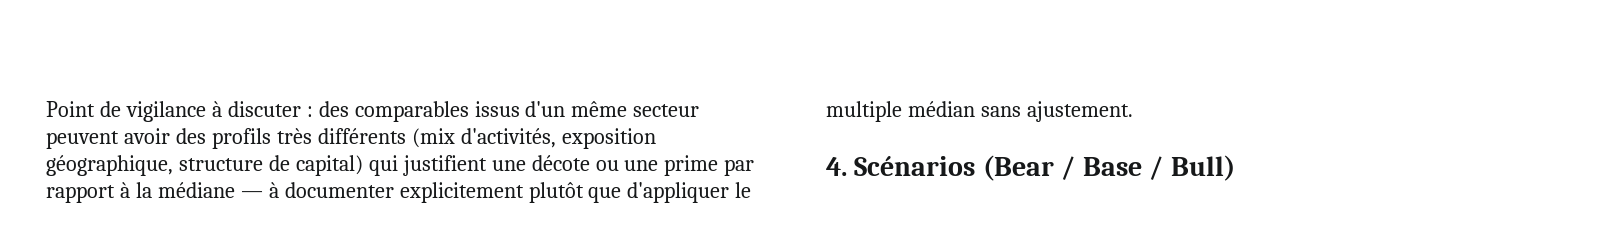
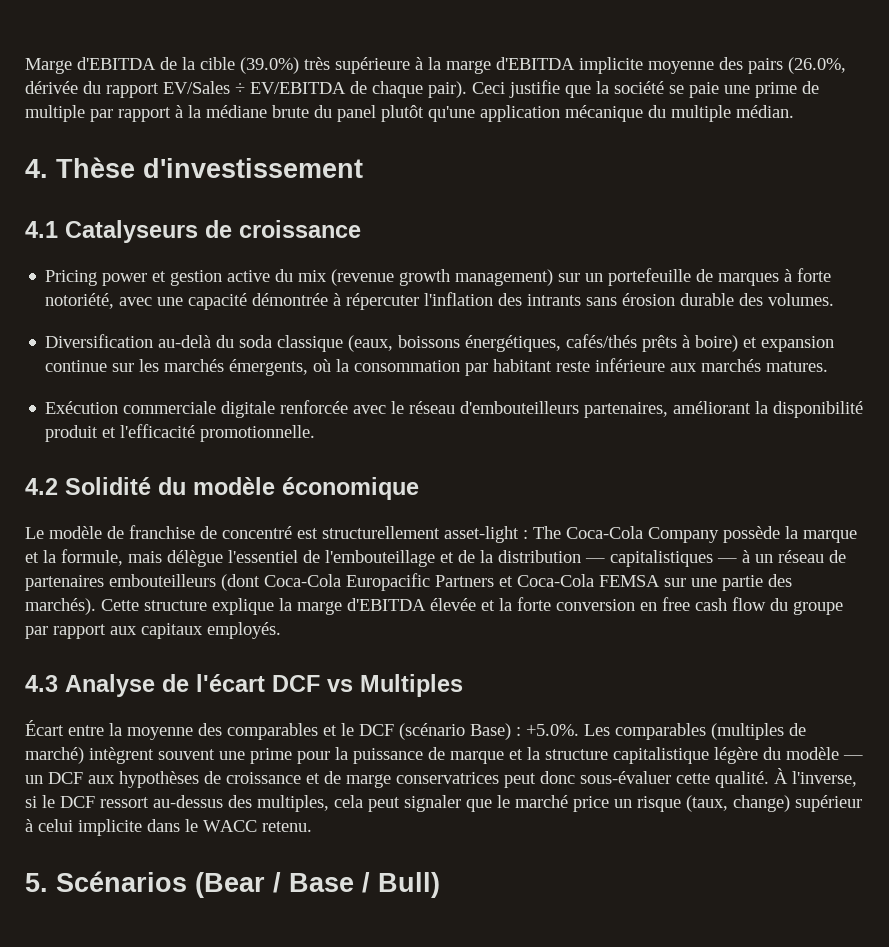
[46,101,700,122] [46,128,656,149] [46,155,719,176] Point de vigilance à discuter : des comparables issus d'un même secteur peuvent avoir des profils très différents (mix d'activités, exposition géographique, structure de capital) qui justifient une décote ou une prime -> [25,57,846,74] [25,80,819,98] [25,105,85,122] Marge d'EBITDA de la cible (39.0%) très supérieure à la marge d'EBITDA implicite moyenne des pairs (26.0%, dérivée du rapport EV/Sales ÷ EV/EBITDA de chaque pair). Ceci justifie que la société se paie une prime de multiple
[240,182,752,203] [826,101,1133,122] [826,157,847,176] — à documenter explicitement plutôt que d'appliquer le multiple médian sans ajustement. // 4. -> [272,105,794,122] [25,157,363,178] [25,220,361,243] [45,268,832,286] [45,292,835,310] [45,334,835,352] [45,358,829,376] [45,400,864,418] [45,424,316,442] [25,477,419,500] [25,525,857,543] [25,549,846,567] [25,573,792,591] [25,597,843,615] [25,622,281,639] [25,674,463,697] [25,720,806,740] [25,747,863,764] [25,768,857,788] [25,795,862,812] [25,819,312,836] [25,873,48,892] brute du panel plutôt qu'une application mécanique du multiple médian. // 4. Thèse d'investissement // 4.1 Catalyseurs de croissance // Pricing power et gestion active du mix (revenue growth management) sur un portefeuille de marques à forte notoriété, avec une capacité démontrée à répercuter l'inflation des intrants sans érosion durable des volumes. // Diversification au-delà du soda classique (eaux, boissons énergétiques, cafés/thés prêts à boire) et expansion continue sur les marchés émergents, où la consommation par habitant reste inférieure aux marchés matures. // Exécution commerciale digitale renforcée avec le réseau d'embouteilleurs partenaires, améliorant la disponibilité produit et l'efficacité promotionnelle. // 4.2 Solidité du modèle économique // Le modèle de franchise de concentré est structurellement asset-light : The Coca-Cola Company possède la marque et la formule, mais délègue l'essentiel de l'embouteillage et de la distribution — capitalistiques — à un réseau de partenaires embouteilleurs (dont Coca-Cola Europacific Partners et Coca-Cola FEMSA sur une partie des marchés). Cette structure explique la marge d'EBITDA élevée et la forte conversion en free cash flow du groupe par rapport aux capitaux employés. // 4.3 Analyse de l'écart DCF vs Multiples // Écart entre la moyenne des comparables et le DCF (scénario Base) : +5.0%. Les comparables (multiples de marché) intègrent souvent une prime pour la puissance de marque et la structure capitalistique légère du modèle — un DCF aux hypothèses de croissance et de marge conservatrices peut donc sous-évaluer cette qualité. À l'inverse, si le DCF ressort au-dessus des multiples, cela peut signaler que le marché price un risque (taux, change) supérieur à celui implicite dans le WACC retenu. // 5.

